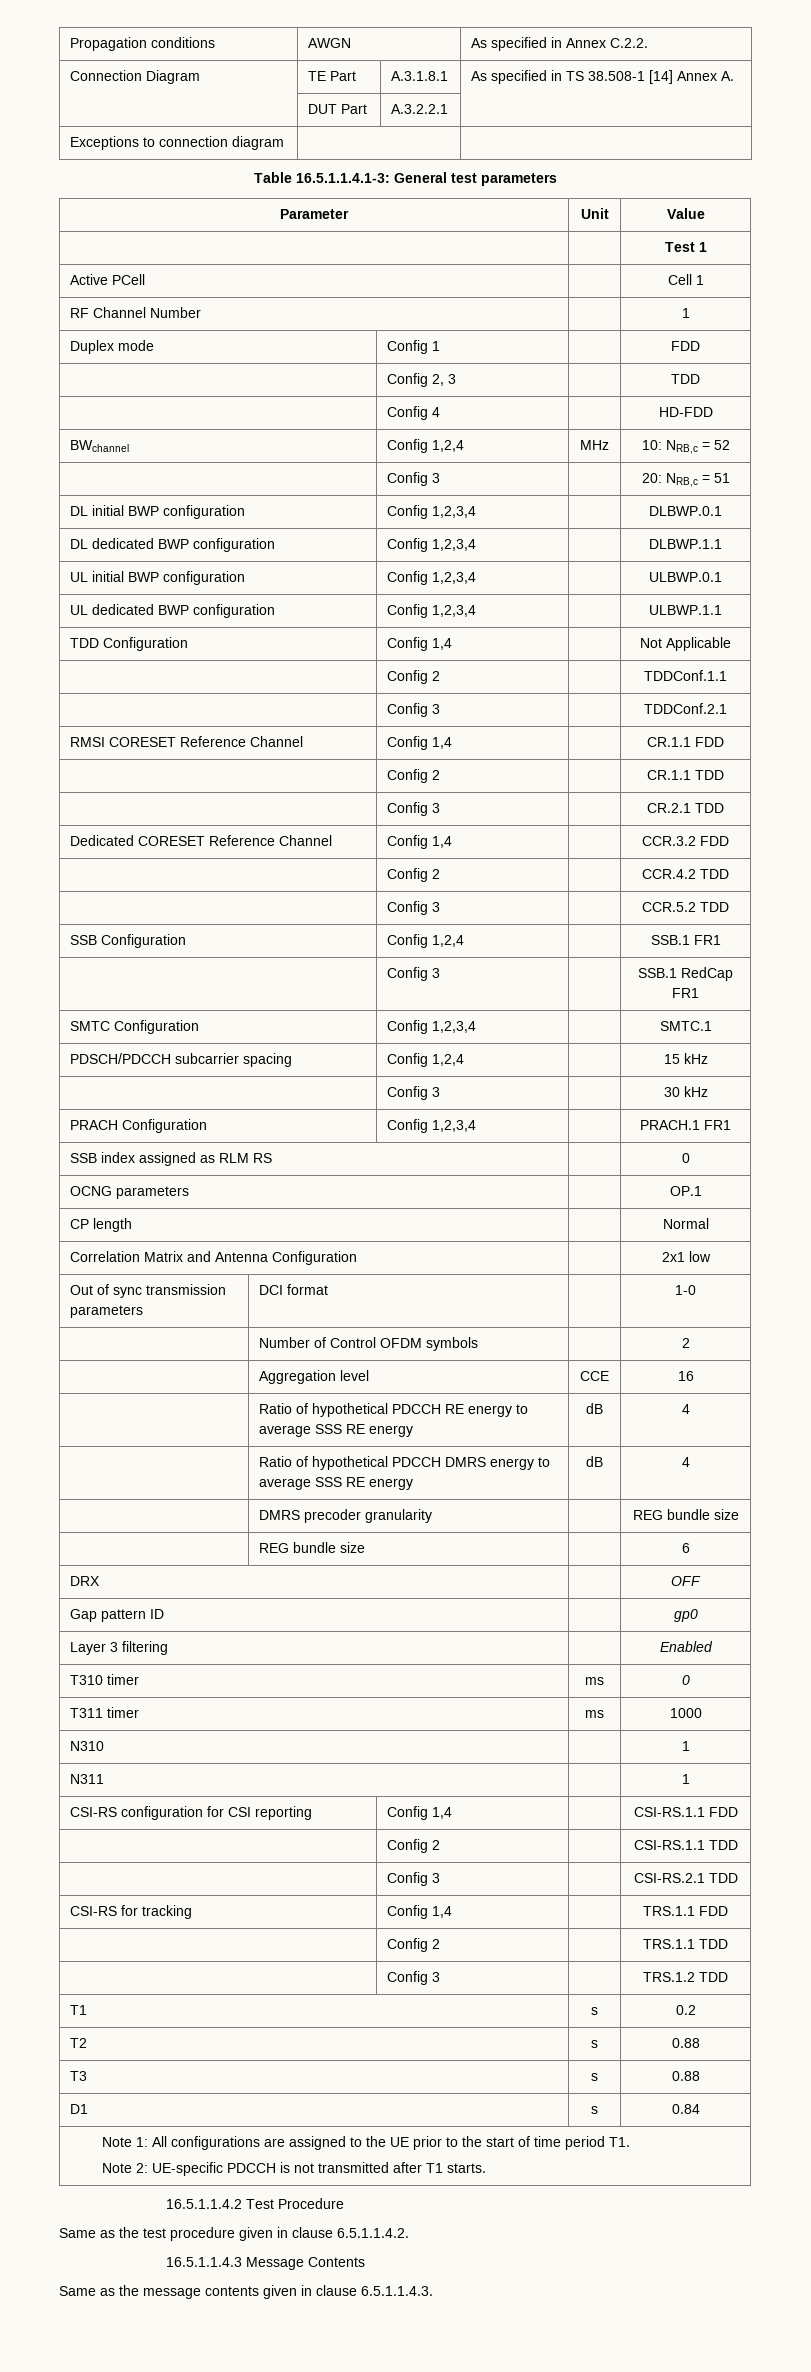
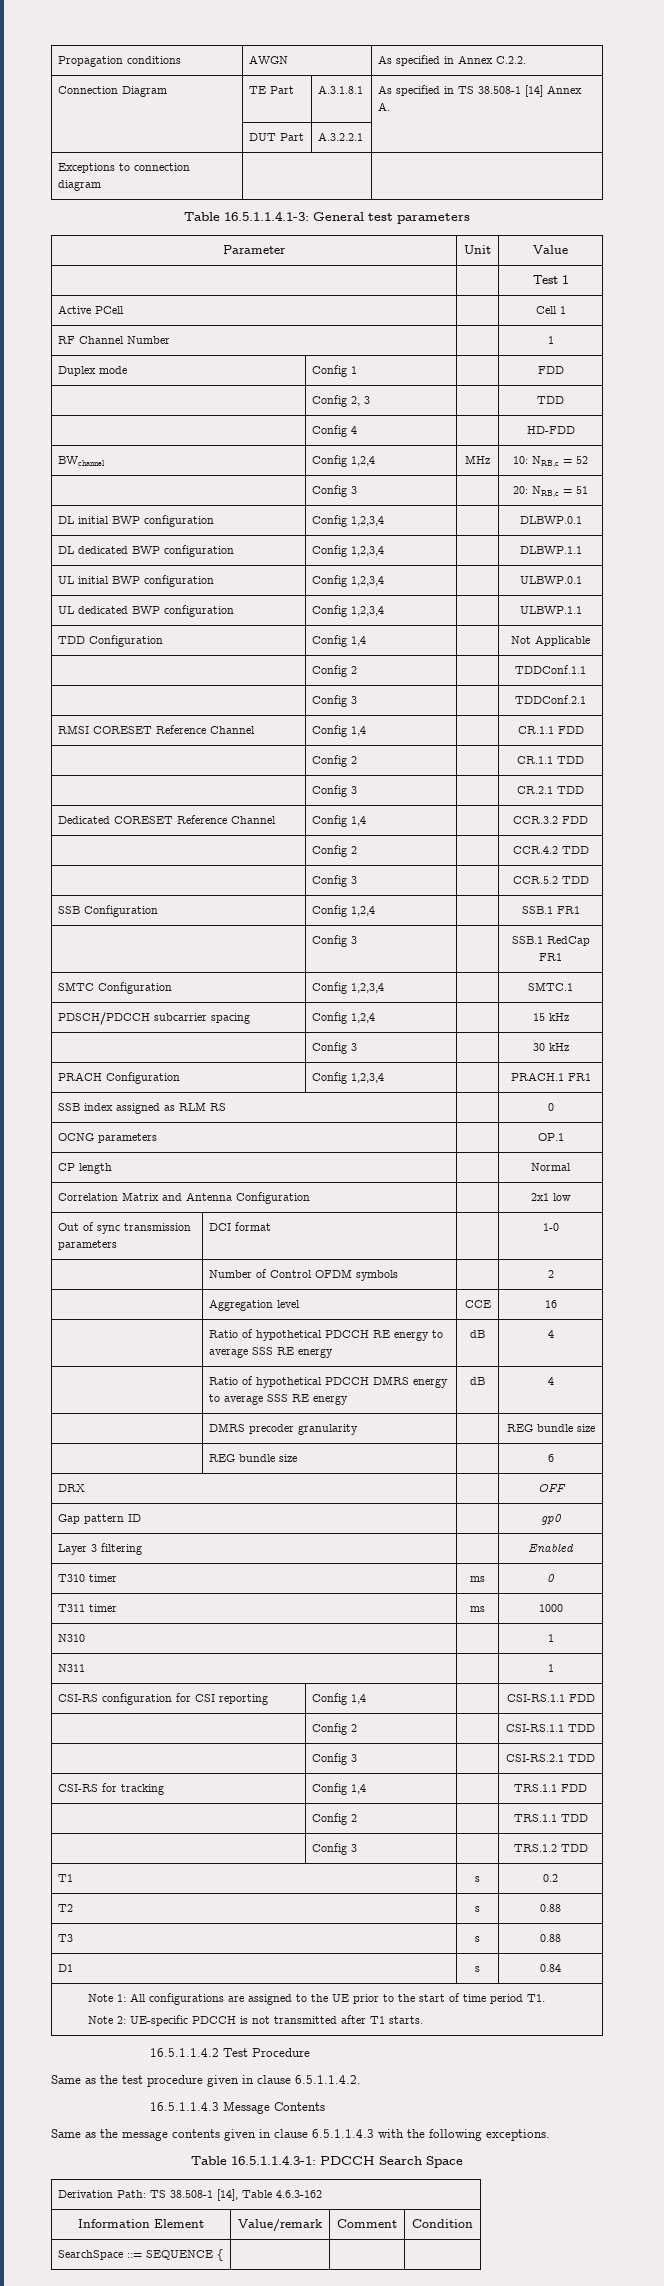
[361,2286,433,2296] 6.5.1.1.4.3. -> [312,2129,550,2141] [191,2155,463,2168] [57,2189,322,2201] [78,2219,204,2228] [238,2219,323,2232] [337,2219,397,2228] [412,2219,473,2228] [57,2249,223,2261] 6.5.1.1.4.3 with the following exceptions. // Table 16.5.1.1.4.3-1: PDCCH Search Space // Derivation Path: TS 38.508-1 [14], Table 4.6.3-162 // Information Element | Value/remark | Comment | Condition // SearchSpace ::= SEQUENCE { | | |

